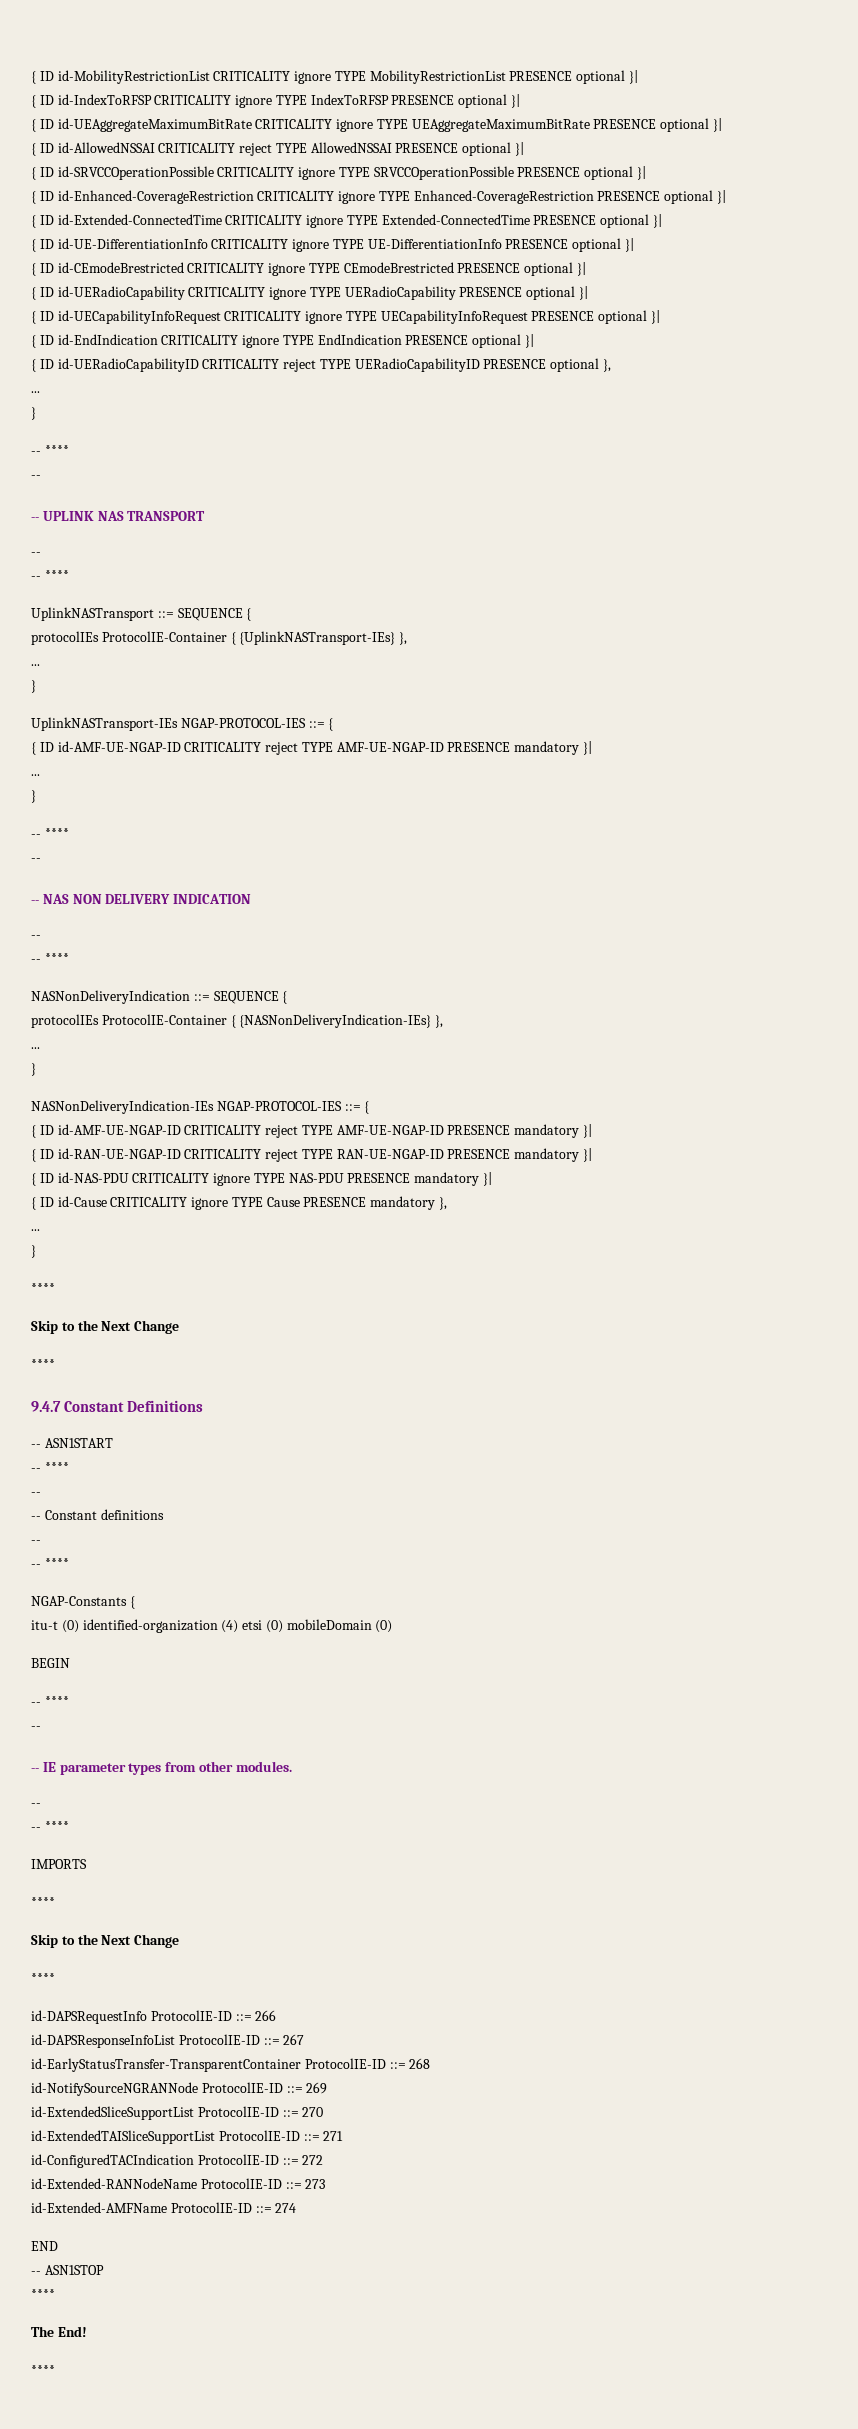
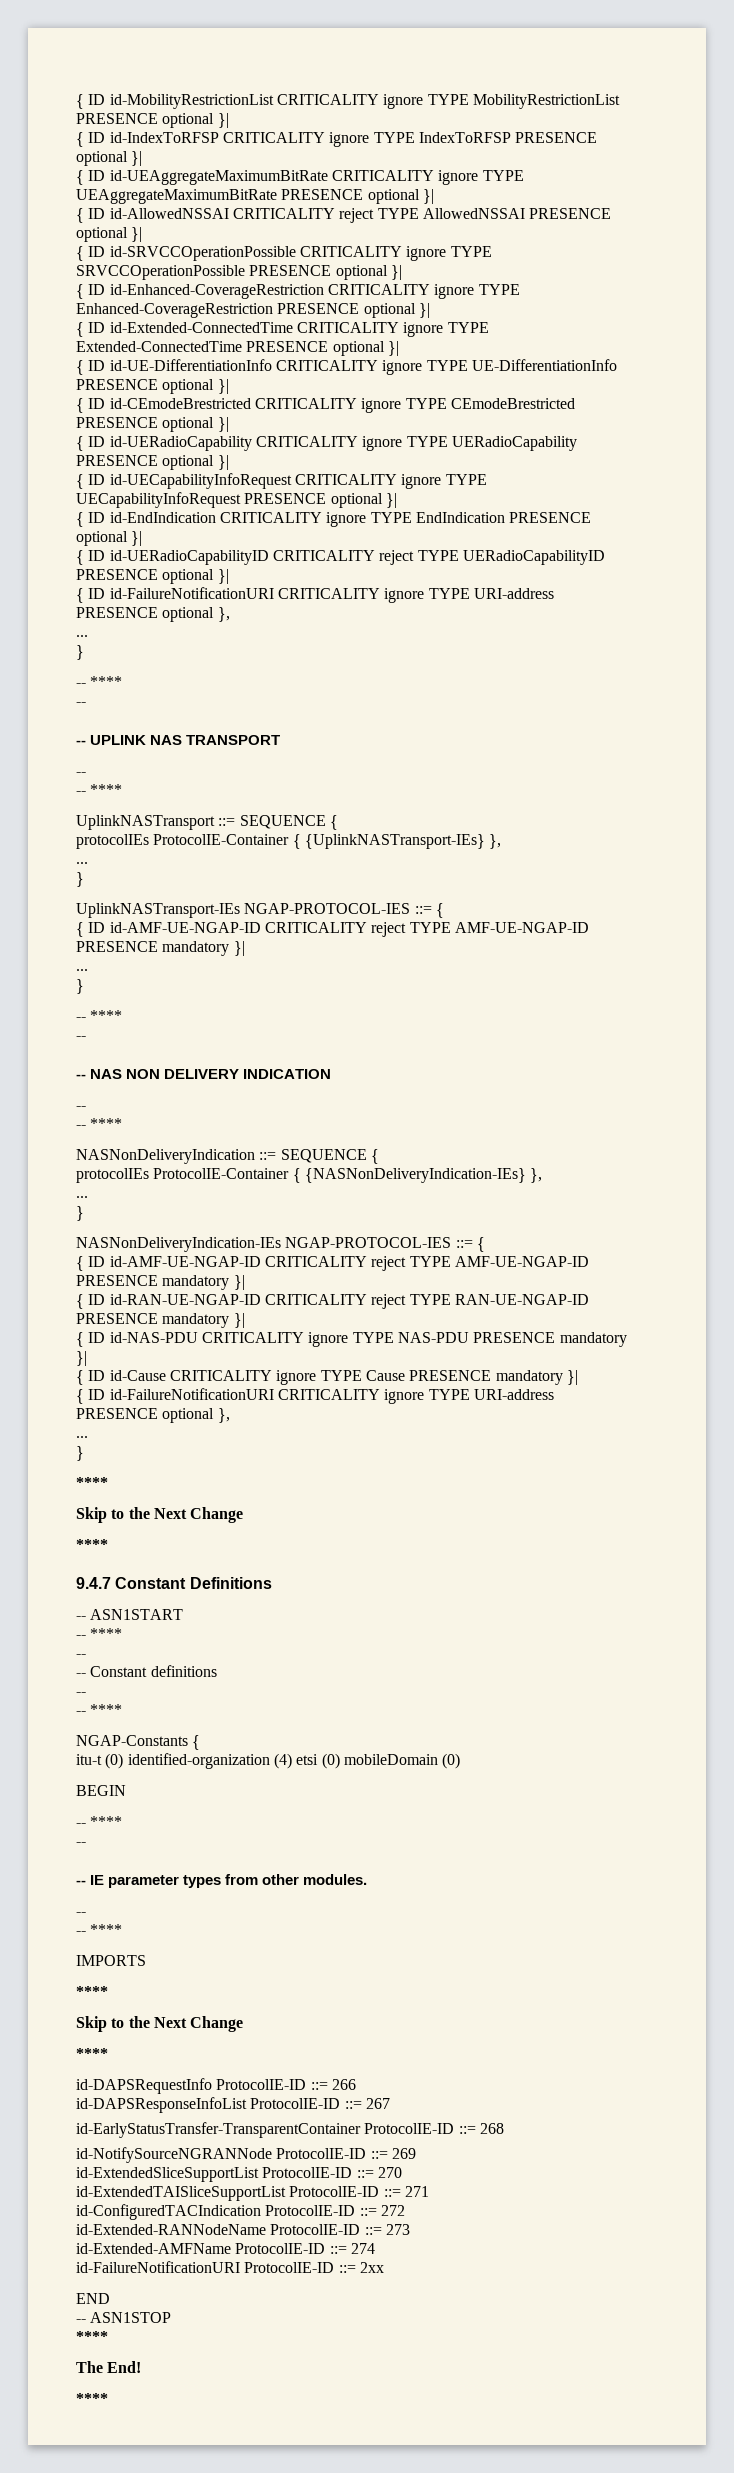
(600, 365) none -> [217,569,229,584] [76,587,554,603] [76,607,215,622] }| // { ID id-FailureNotificationURI CRITICALITY ignore TYPE URI-address PRESENCE optional
(436, 1203) none -> [566,1370,578,1385] [76,1388,554,1404] [76,1408,215,1423] }| // { ID id-FailureNotificationURI CRITICALITY ignore TYPE URI-address PRESENCE optional
(297, 2208) none -> [76,2261,384,2273] // id-FailureNotificationURI ProtocolIE-ID ::= 2xx

